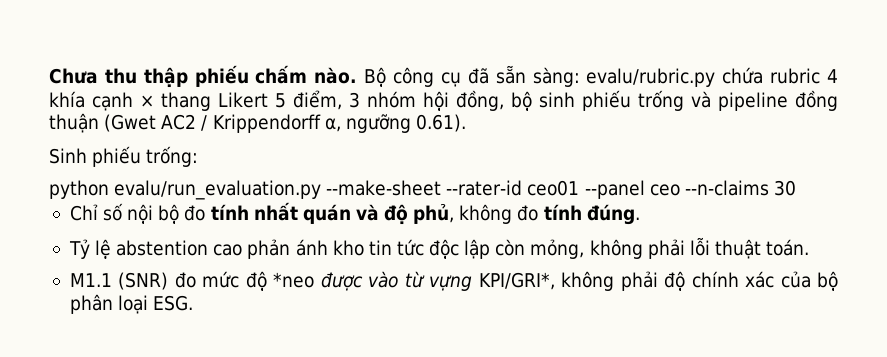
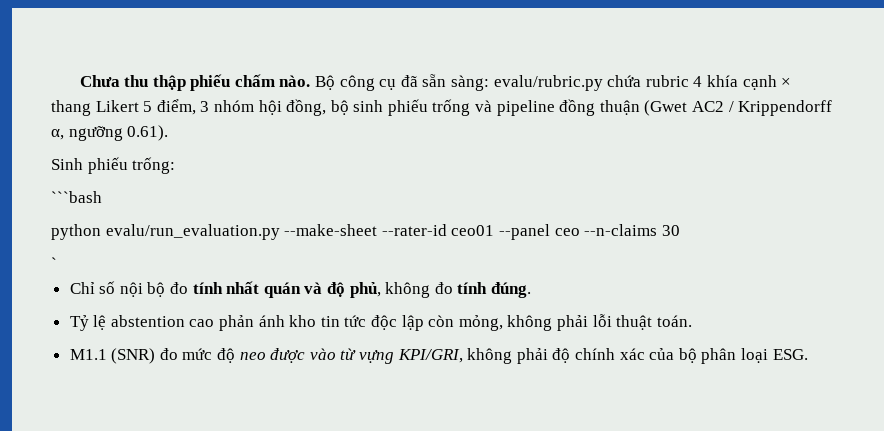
(199, 156) none -> [51,191,102,203] // ```bash
(797, 188) none -> [51,257,57,269] // `
[273,272,315,288] *neo -> [239,352,266,360] neo
[478,272,555,290] KPI/GRI*, -> [397,349,463,363] KPI/GRI,

